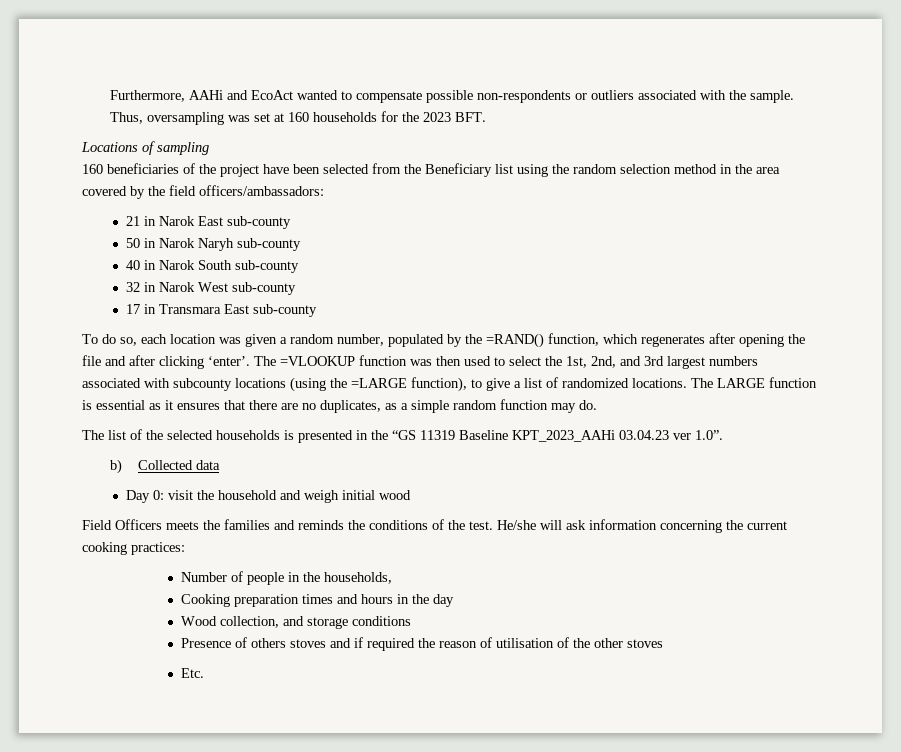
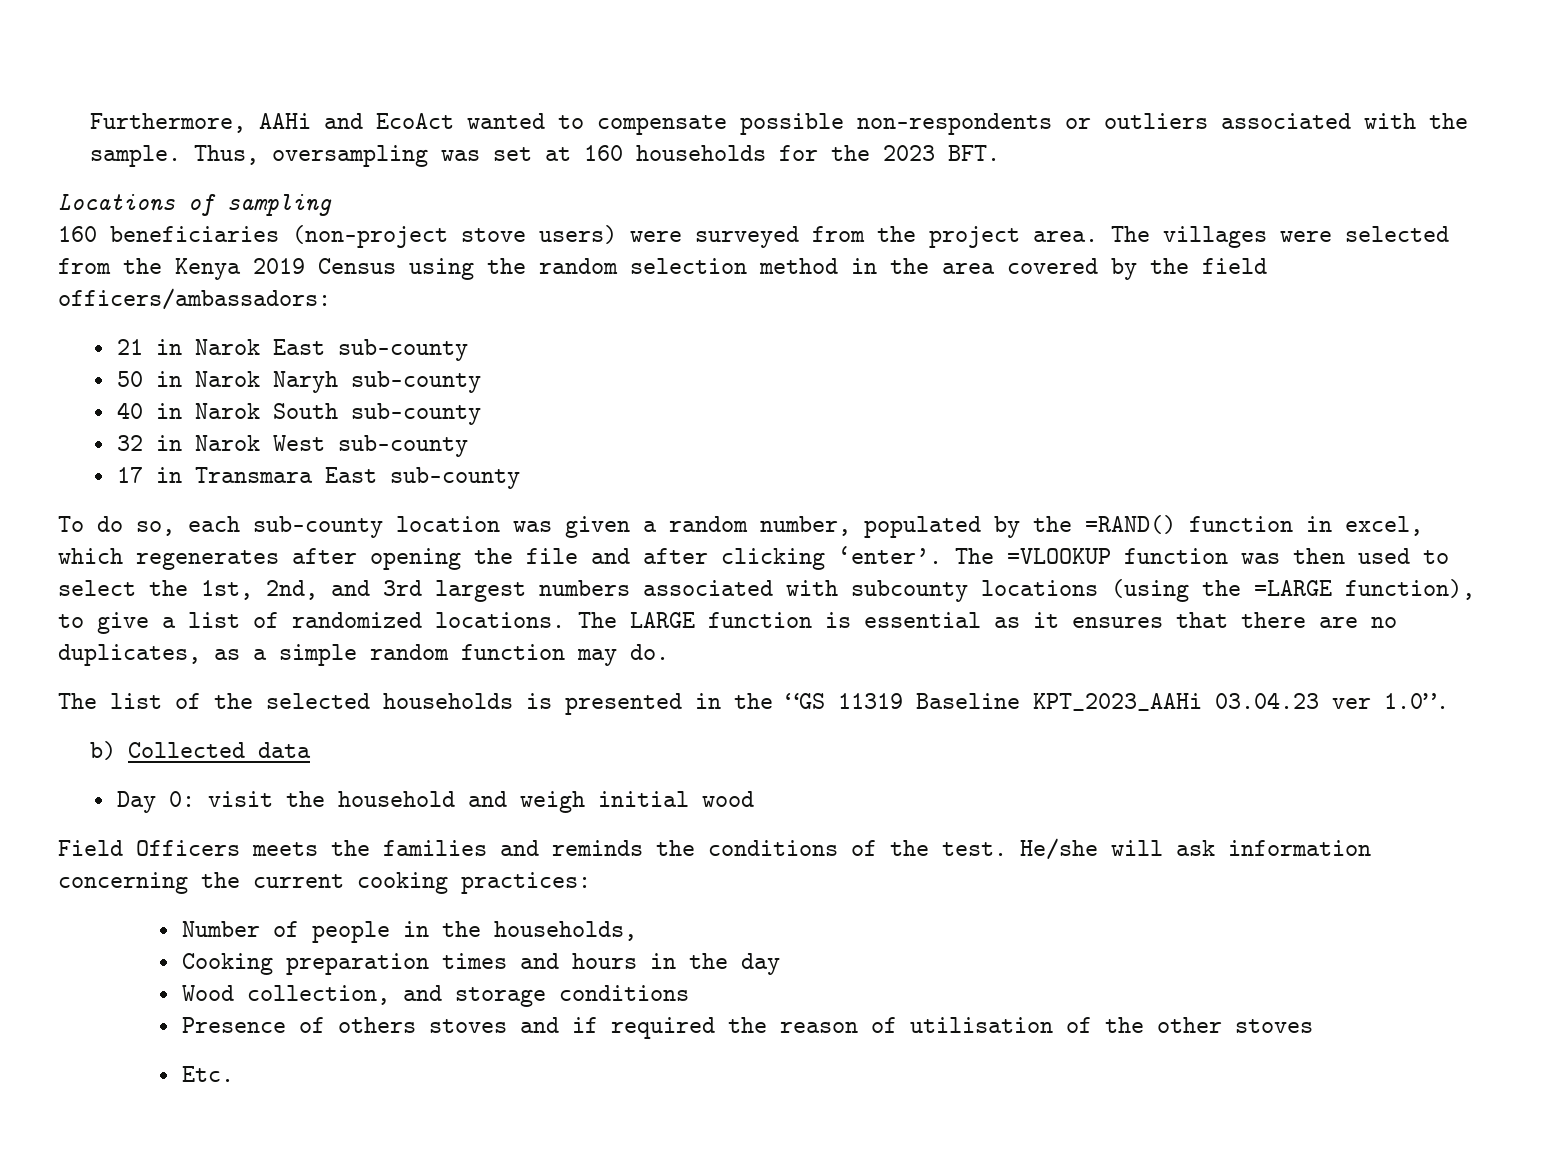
[183,163,513,177] of the project have been selected from the Beneficiary list -> [292,225,1449,248] [58,258,396,280] (non-project stove users) were surveyed from the project area. The villages were selected from the Kenya 2019 Census
(167, 339) none -> [253,516,383,538] sub-county
[548,333,599,346] function, -> [1189,516,1423,536] function in excel,

